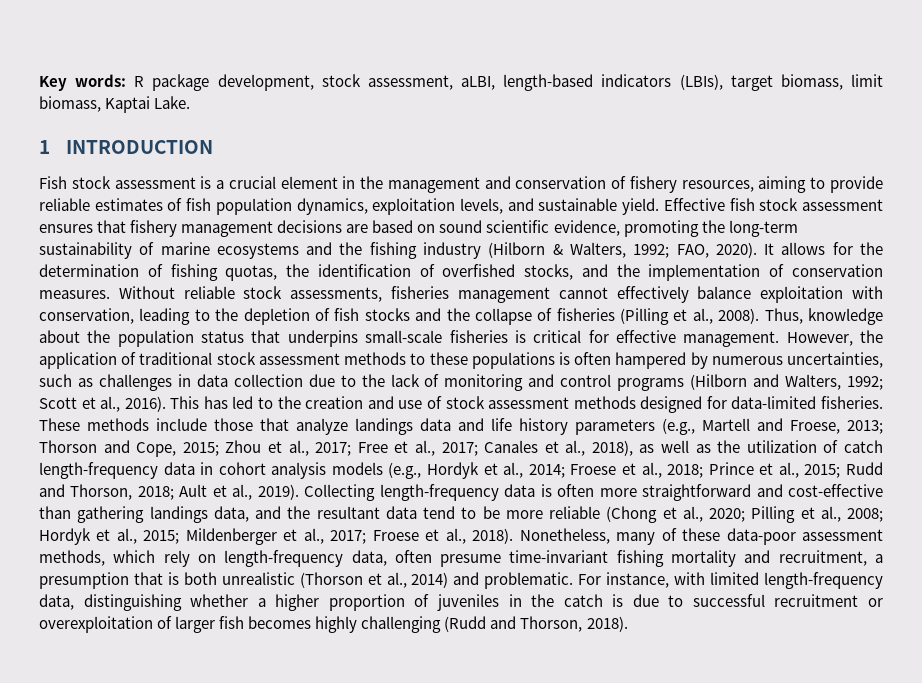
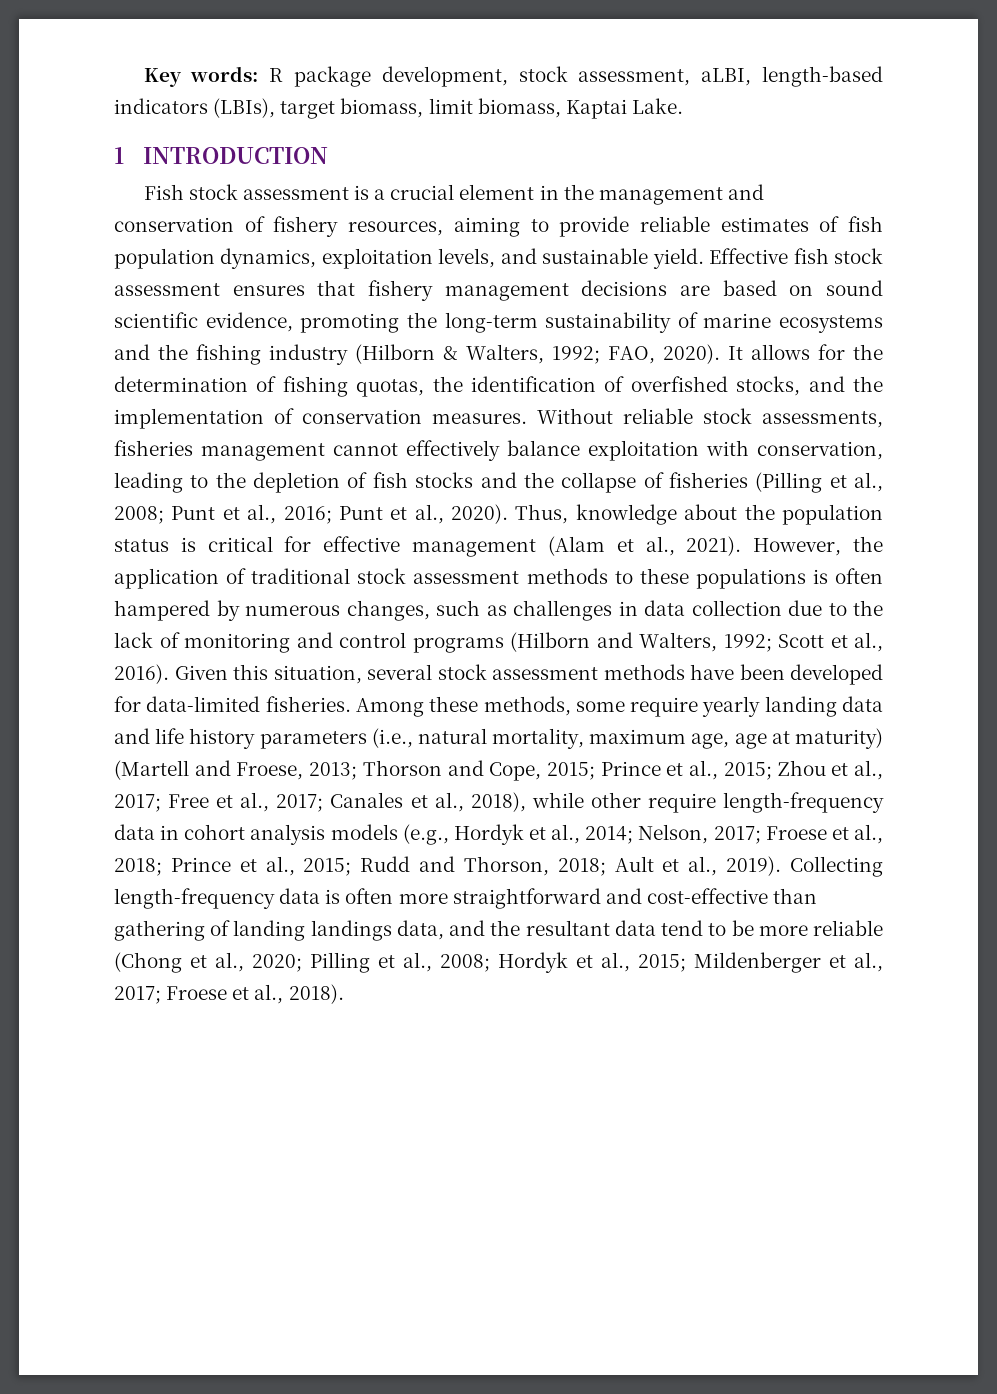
[718,308,760,324] 2008). -> [114,504,509,524] 2008; Punt et al., 2016; Punt et al., 2020).
[251,330,780,347] that underpins small-scale fisheries is critical for effective management. -> [180,536,742,557] is critical for effective management (Alam et al., 2021).
[786,352,883,368] uncertainties, -> [346,600,430,621] changes,
[170,396,883,413] [39,418,413,435] This has led to the creation and use of stock assessment methods designed for data-limited fisheries. These methods include those that analyze landings -> [174,664,883,685] [114,696,837,717] Given this situation, several stock assessment methods have been developed for data-limited fisheries. Among these methods, some require yearly landing
[662,418,750,435] (e.g., Martell -> [371,728,884,749] [114,760,189,780] (i.e., natural mortality, maximum age, age at maturity) (Martell
(219, 449) none -> [600,760,772,780] Prince et al., 2015;
[639,440,884,453] as well as the utilization of catch -> [531,792,716,813] while other require
(565, 471) none -> [638,824,761,844] Nelson, 2017;
(145, 514) none -> [210,920,306,941] of landing
[519,528,884,545] [39,550,883,567] [39,572,883,589] [39,594,883,611] [39,616,628,633] Nonetheless, many of these data-poor assessment methods, which rely on length-frequency data, often presume time-invariant fishing mortality and recruitment, a presumption that is both unrealistic (Thorson et al., 2014) and problematic. For instance, with limited length-frequency data, distinguishing whether a higher proportion of juveniles in the catch is due to successful recruitment or overexploitation of larger fish becomes highly challenging (Rudd and Thorson, 2018). -> (344, 994) none

